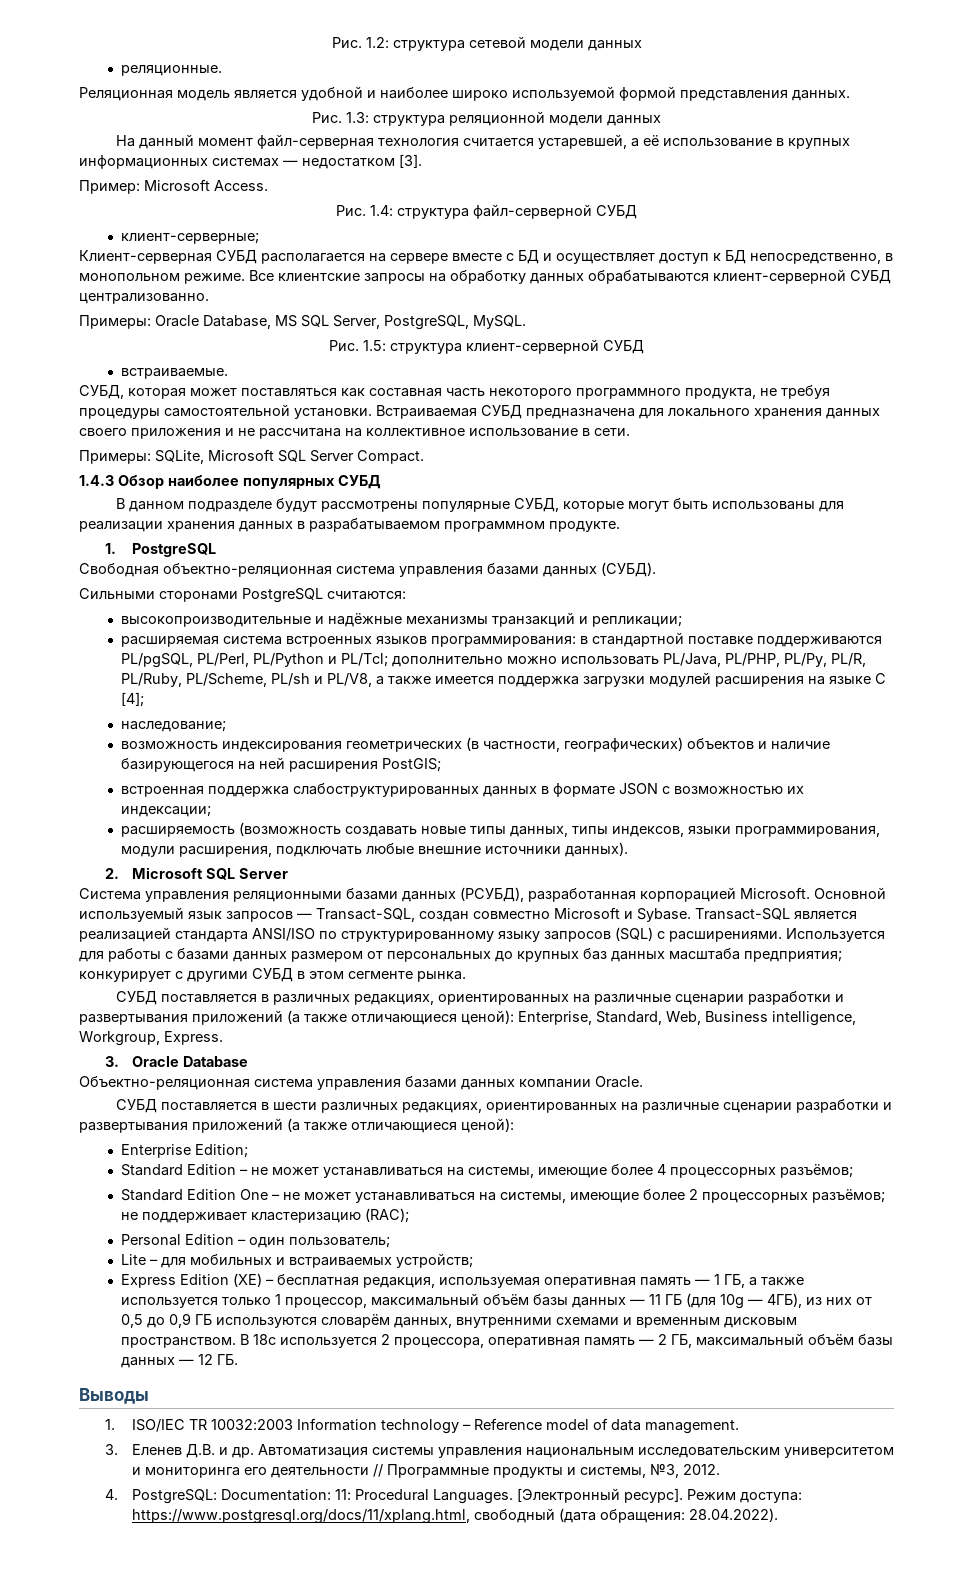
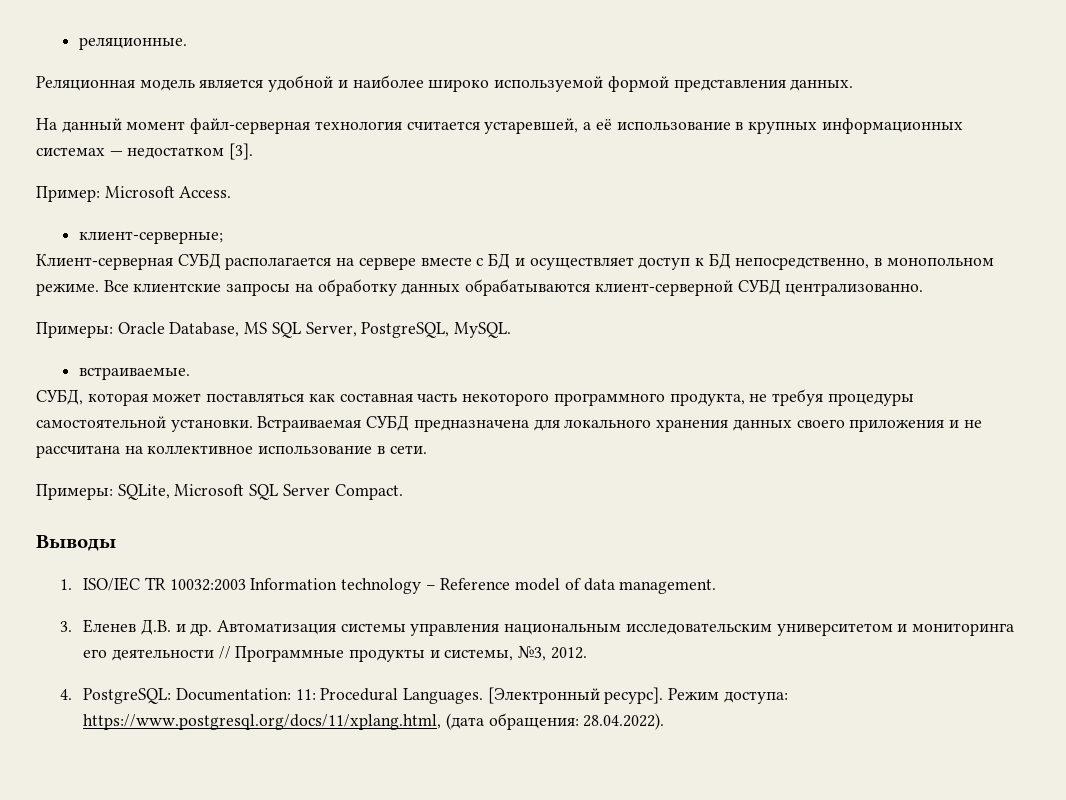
[331,36,642,51] Рис. 1.2: структура сетевой модели данных // -> (78, 43) none
[312,111,661,126] // Рис. 1.3: структура реляционной модели данных -> (854, 85) none
[336,204,637,219] // Рис. 1.4: структура файл-серверной СУБД -> (232, 192) none
[329,339,644,354] // Рис. 1.5: структура клиент-серверной СУБД -> (512, 330) none
[79,475,381,489] [116,498,845,512] [79,518,620,532] [105,543,216,557] [79,562,656,577] [79,588,406,603] [121,612,683,627] [121,632,883,647] [121,653,867,668] [121,672,887,687] [121,692,145,707] [121,721,227,732] [121,737,831,752] [121,757,442,772] [121,783,805,797] [121,806,212,817] [121,822,881,837] [121,842,629,857] [105,867,288,880] [79,887,886,902] [79,907,857,922] [79,927,885,942] [79,948,842,962] [79,968,466,982] [116,991,845,1005] [79,1010,856,1026] [79,1031,223,1046] [105,1056,248,1067] [79,1076,643,1090] [116,1099,893,1113] [79,1118,514,1133] [121,1144,249,1158] [121,1164,854,1178] [121,1189,886,1203] [121,1208,410,1223] [121,1234,391,1248] [121,1253,474,1268] [121,1273,805,1288] [121,1293,873,1309] [121,1313,798,1328] [121,1333,894,1348] [121,1354,239,1368] // 1.4.3 Обзор наиболее популярных СУБД // В данном подразделе будут рассмотрены популярные СУБД, которые могут быть использованы для реализации хранения данных в разрабатываемом программном продукте. // 1. PostgreSQL // Свободная объектно-реляционная система управления базами данных (СУБД). // Сильными сторонами PostgreSQL считаются: // высокопроизводительные и надёжные механизмы транзакций и репликации; // расширяемая система встроенных языков программирования: в стандартной поставке поддерживаются PL/pgSQL, PL/Perl, PL/Python и PL/Tcl; дополнительно можно использовать PL/Java, PL/PHP, PL/Py, PL/R, PL/Ruby, PL/Scheme, PL/sh и PL/V8, а также имеется поддержка загрузки модулей расширения на языке C [4]; // наследование; // возможность индексирования геометрических (в частности, географических) объектов и наличие базирующегося на ней расширения PostGIS; // встроенная поддержка слабоструктурированных данных в формате JSON с возможностью их индексации; // расширяемость (возможность создавать новые типы данных, типы индексов, языки программирования, модули расширения, подключать любые внешние источники данных). // 2. Microsoft SQL Server // Система управления реляционными базами данных (РСУБД), разработанная корпорацией Microsoft. Основной используемый язык запросов — Transact-SQL, создан совместно Microsoft и Sybase. Transact-SQL является реализацией стандарта ANSI/ISO по структурированному языку запросов (SQL) с расширениями. Используется для работы с базами данных размером от персональных до крупных баз данных масштаба предприятия; конкурирует с другими СУБД в этом сегменте рынка. // СУБД поставляется в различных редакциях, ориентированных на различные сценарии разработки и развертывания приложений (а также отличающиеся ценой): Enterprise, Standard, Web, Business intelligence, Workgroup, Express. // 3. Oracle Database // Объектно-реляционная система управления базами данных компании Oracle. // СУБД поставляется в шести различных редакциях, ориентированных на различные сценарии разработки и развертывания приложений (а также отличающиеся ценой): // Enterprise Edition; // Standard Edition – не может устанавливаться на системы, имеющие более 4 процессорных разъёмов; // Standard Edition One – не может устанавливаться на системы, имеющие более 2 процессорных разъёмов; не поддерживает кластеризацию (RAC); // Personal Edition – один пользователь; // Lite – для мобильных и встраиваемых устройств; // Express Edition (XE) – бесплатная редакция, используемая оперативная память — 1 ГБ, а также используется только 1 процессор, максимальный объём базы данных — 11 ГБ (для 10g — 4ГБ), из них от 0,5 до 0,9 ГБ используются словарём данных, внутренними схемами и временным дисковым пространством. В 18c используется 2 процессора, оперативная память — 2 ГБ, максимальный объём базы данных — 12 ГБ. -> (403, 492) none
[473,1508,555,1523] свободный -> (442, 722) none

